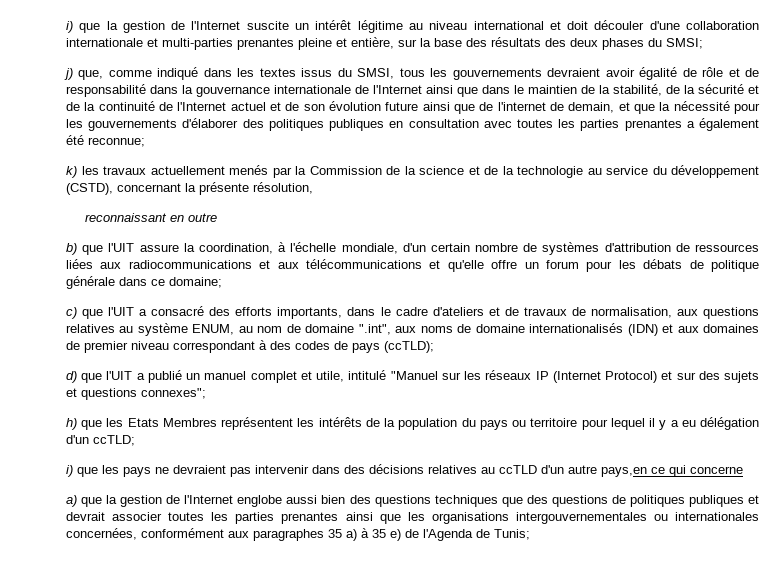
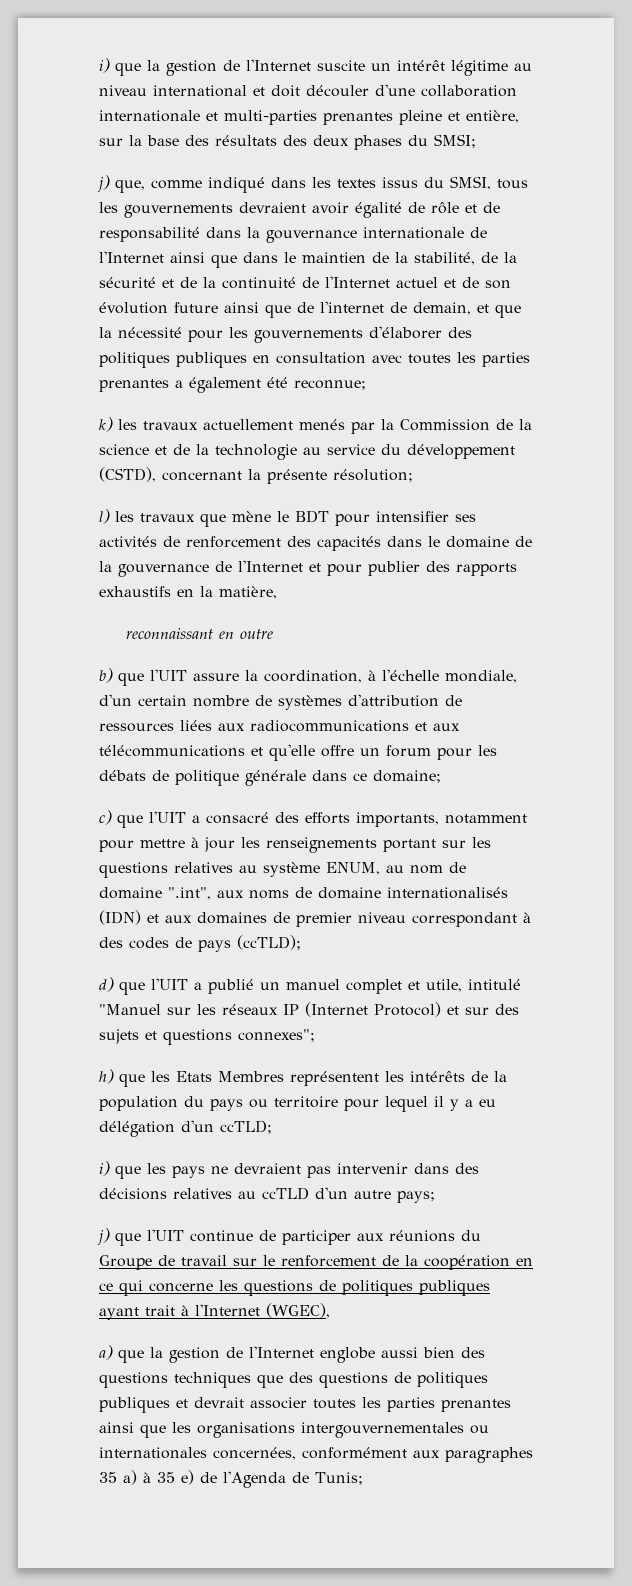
[253,182,313,194] résolution, -> [333,469,413,482] [99,509,476,527] [99,536,532,551] [99,560,517,577] [99,586,277,599] résolution; // l) les travaux que mène le BDT pour intensifier ses activités de renforcement des capacités dans le domaine de la gouvernance de l'Internet et pour publier des rapports exhaustifs en la matière,
[347,307,698,318] dans le cadre d'ateliers et de travaux de normalisation, aux -> [445,814,527,824] [99,837,491,853] notamment pour mettre à jour les renseignements portant sur les
[601,465,743,477] pays,en ce qui concerne -> [397,1191,435,1203] [97,1228,481,1246] [99,1255,533,1270] [99,1280,490,1296] [99,1303,330,1320] pays; // j) que l'UIT continue de participer aux réunions du Groupe de travail sur le renforcement de la coopération en ce qui concerne les questions de politiques publiques ayant trait à l'Internet (WGEC),

